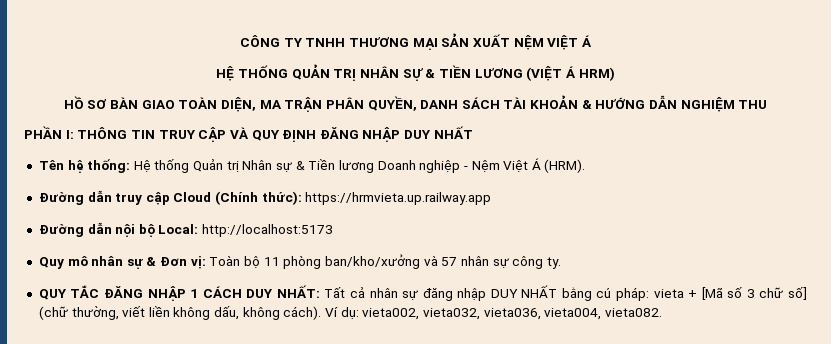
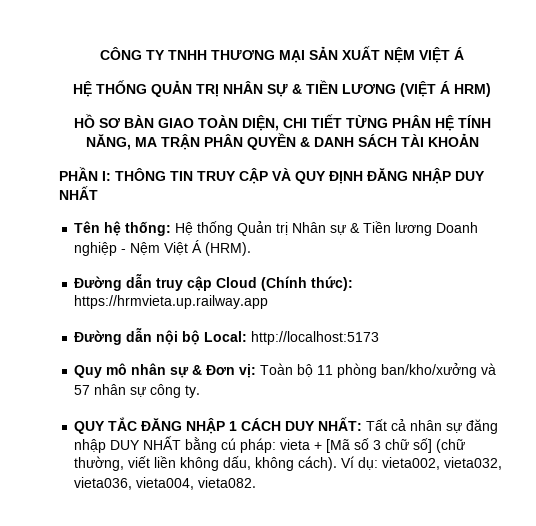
(256, 104) none -> [282,114,491,131] [85,134,131,150] CHI TIẾT TỪNG PHÂN HỆ TÍNH NĂNG,
[367,96,417,111] QUYỀN, -> [246,133,310,150] QUYỀN &
[581,95,768,112] & HƯỚNG DẪN NGHIỆM THU -> (479, 140) none

